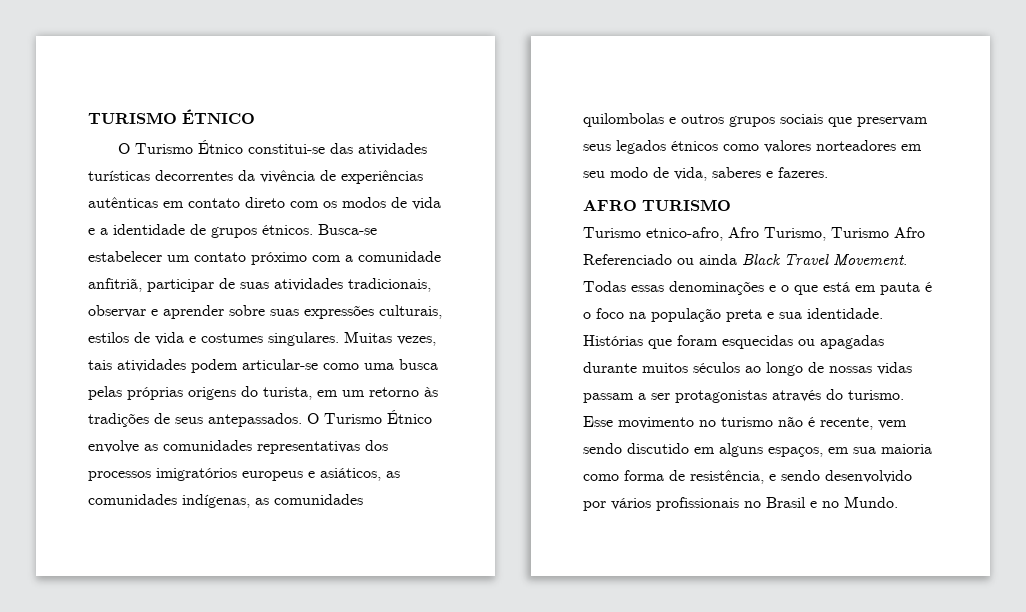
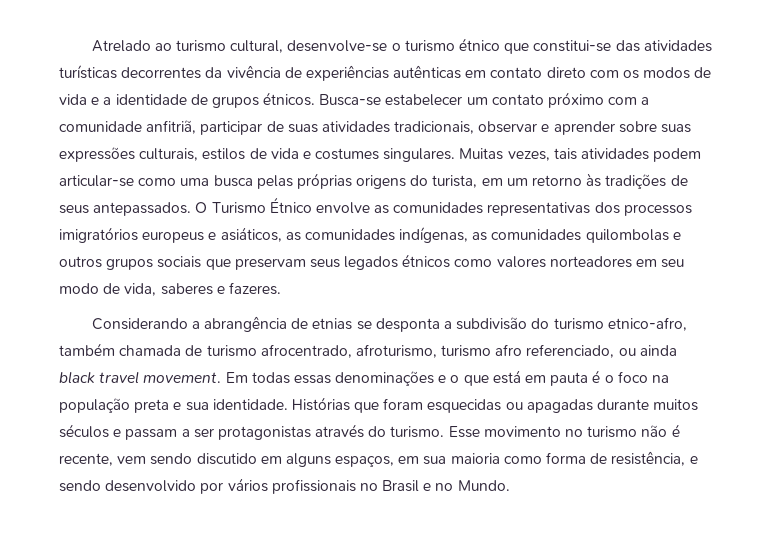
[88,109,255,124] [118,140,244,154] TURISMO ÉTNICO // O Turismo Étnico -> [91,38,530,54] Atrelado ao turismo cultural, desenvolve-se o turismo étnico que
[583,199,731,211] [583,227,925,241] [583,254,907,266] [583,281,626,292] AFRO TURISMO // Turismo etnico-afro, Afro Turismo, Turismo Afro Referenciado ou ainda Black Travel Movement. Todas -> [91,316,687,332] [59,343,677,358] [59,371,290,384] Considerando a abrangência de etnias se desponta a subdivisão do turismo etnico-afro, também chamada de turismo afrocentrado, afroturismo, turismo afro referenciado, ou ainda black travel movement. Em todas
[745,362,912,376] ao longo de nossas vidas -> [113,429,122,437] e

